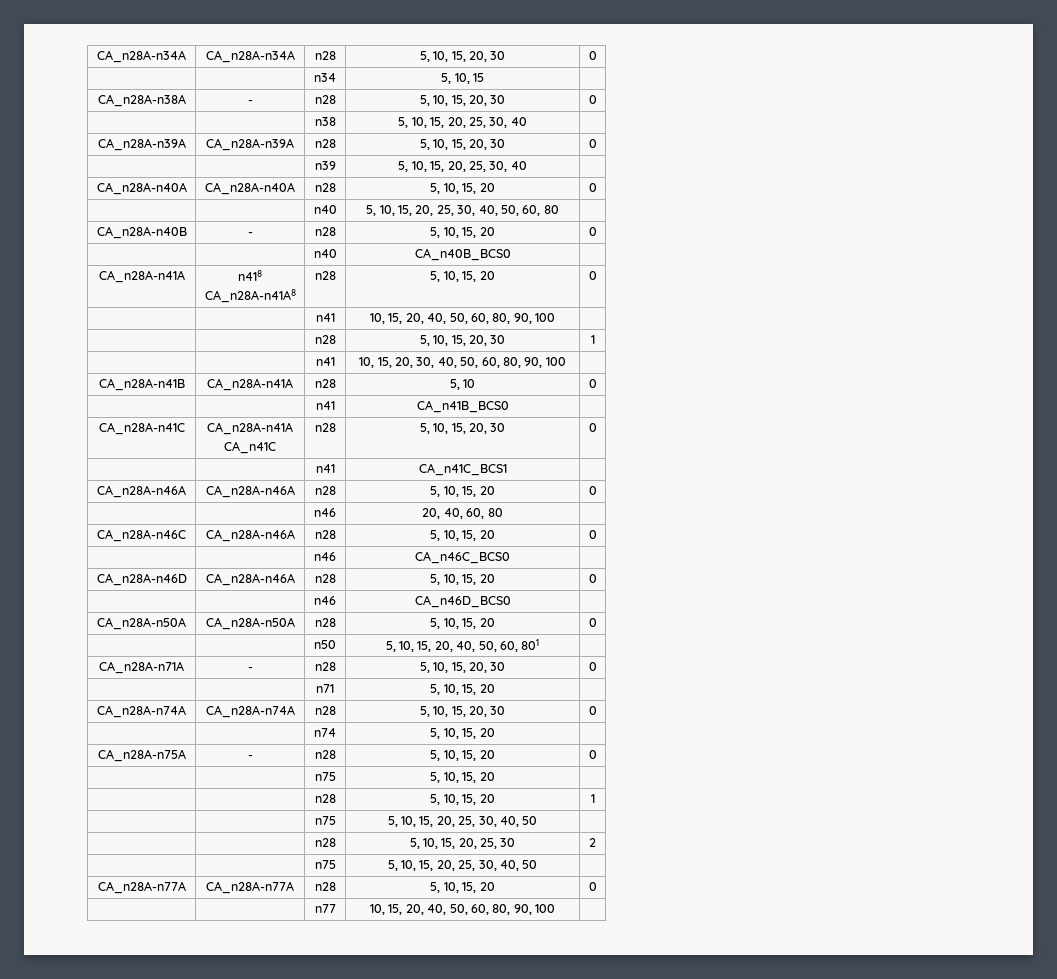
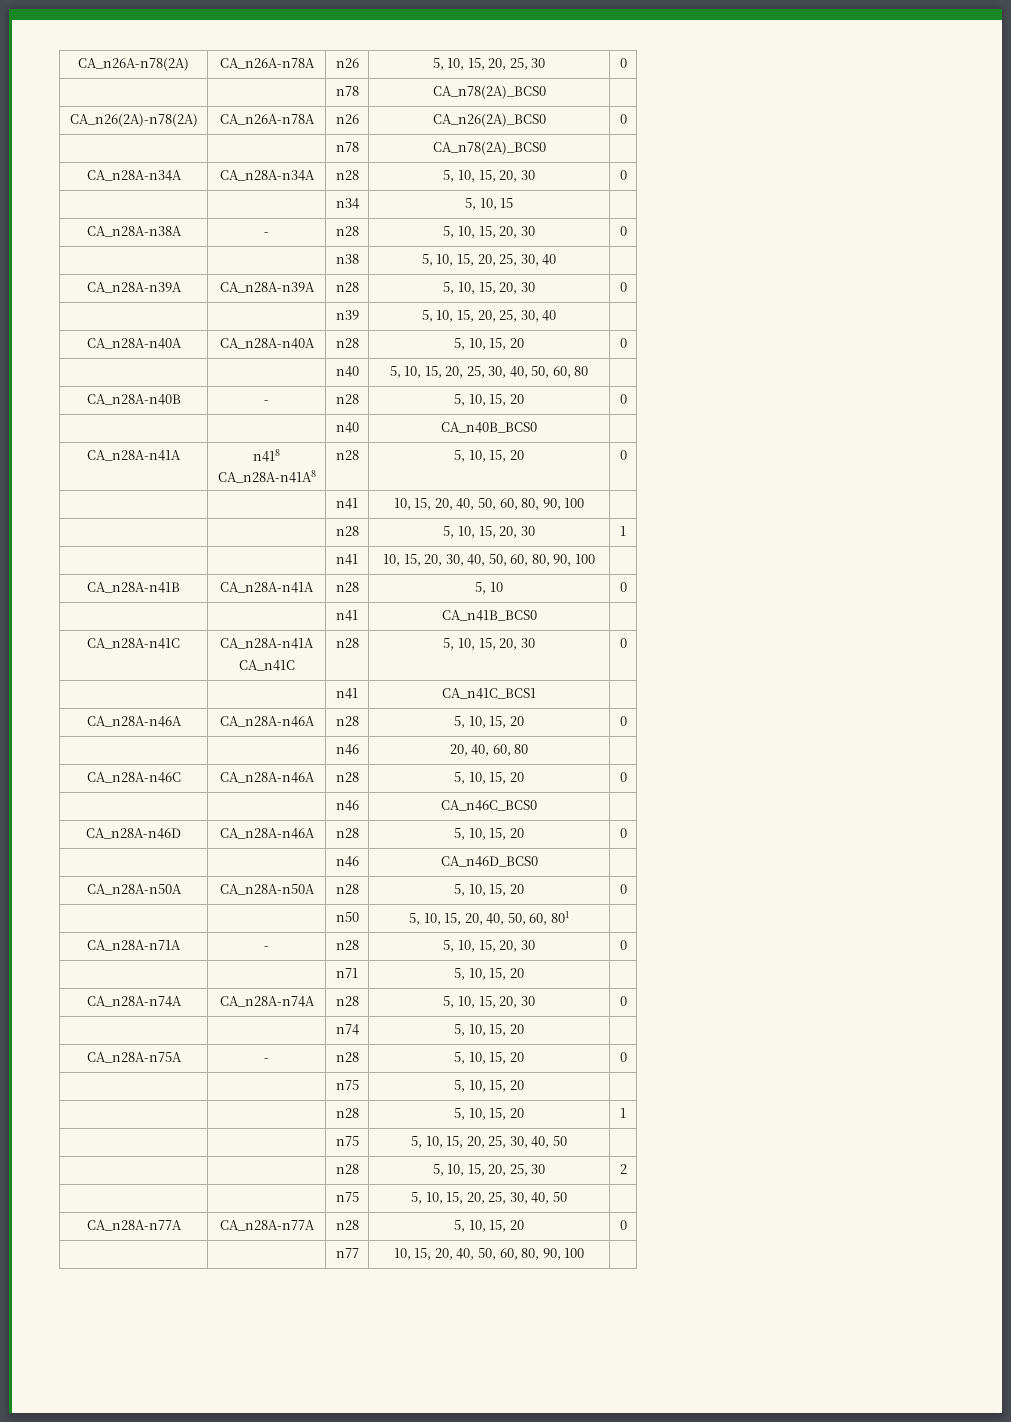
(97, 56) none -> [78,57,189,71] [219,58,315,69] [335,58,359,68] [432,58,546,70] [619,58,627,68] [335,86,359,96] [432,85,546,99] [69,113,198,127] [219,114,315,125] [335,114,359,124] [432,113,546,127] [619,114,627,124] [335,142,359,152] [432,141,546,155] CA_n26A-n78(2A) | CA_n26A-n78A | n26 | 5, 10, 15, 20, 25, 30 | 0 // | | n78 | CA_n78(2A)_BCS0 | // CA_n26(2A)-n78(2A) | CA_n26A-n78A | n26 | CA_n26(2A)_BCS0 | 0 // | | n78 | CA_n78(2A)_BCS0 | //

